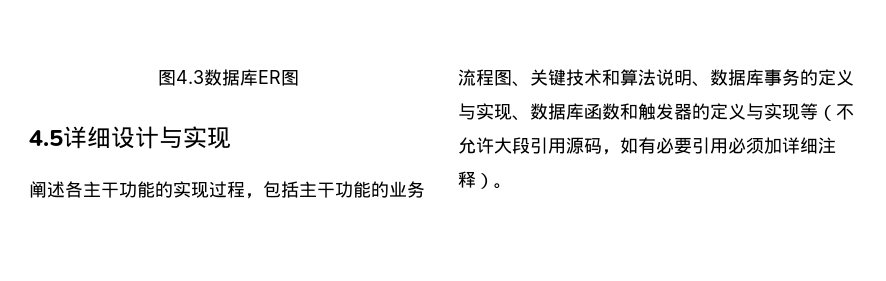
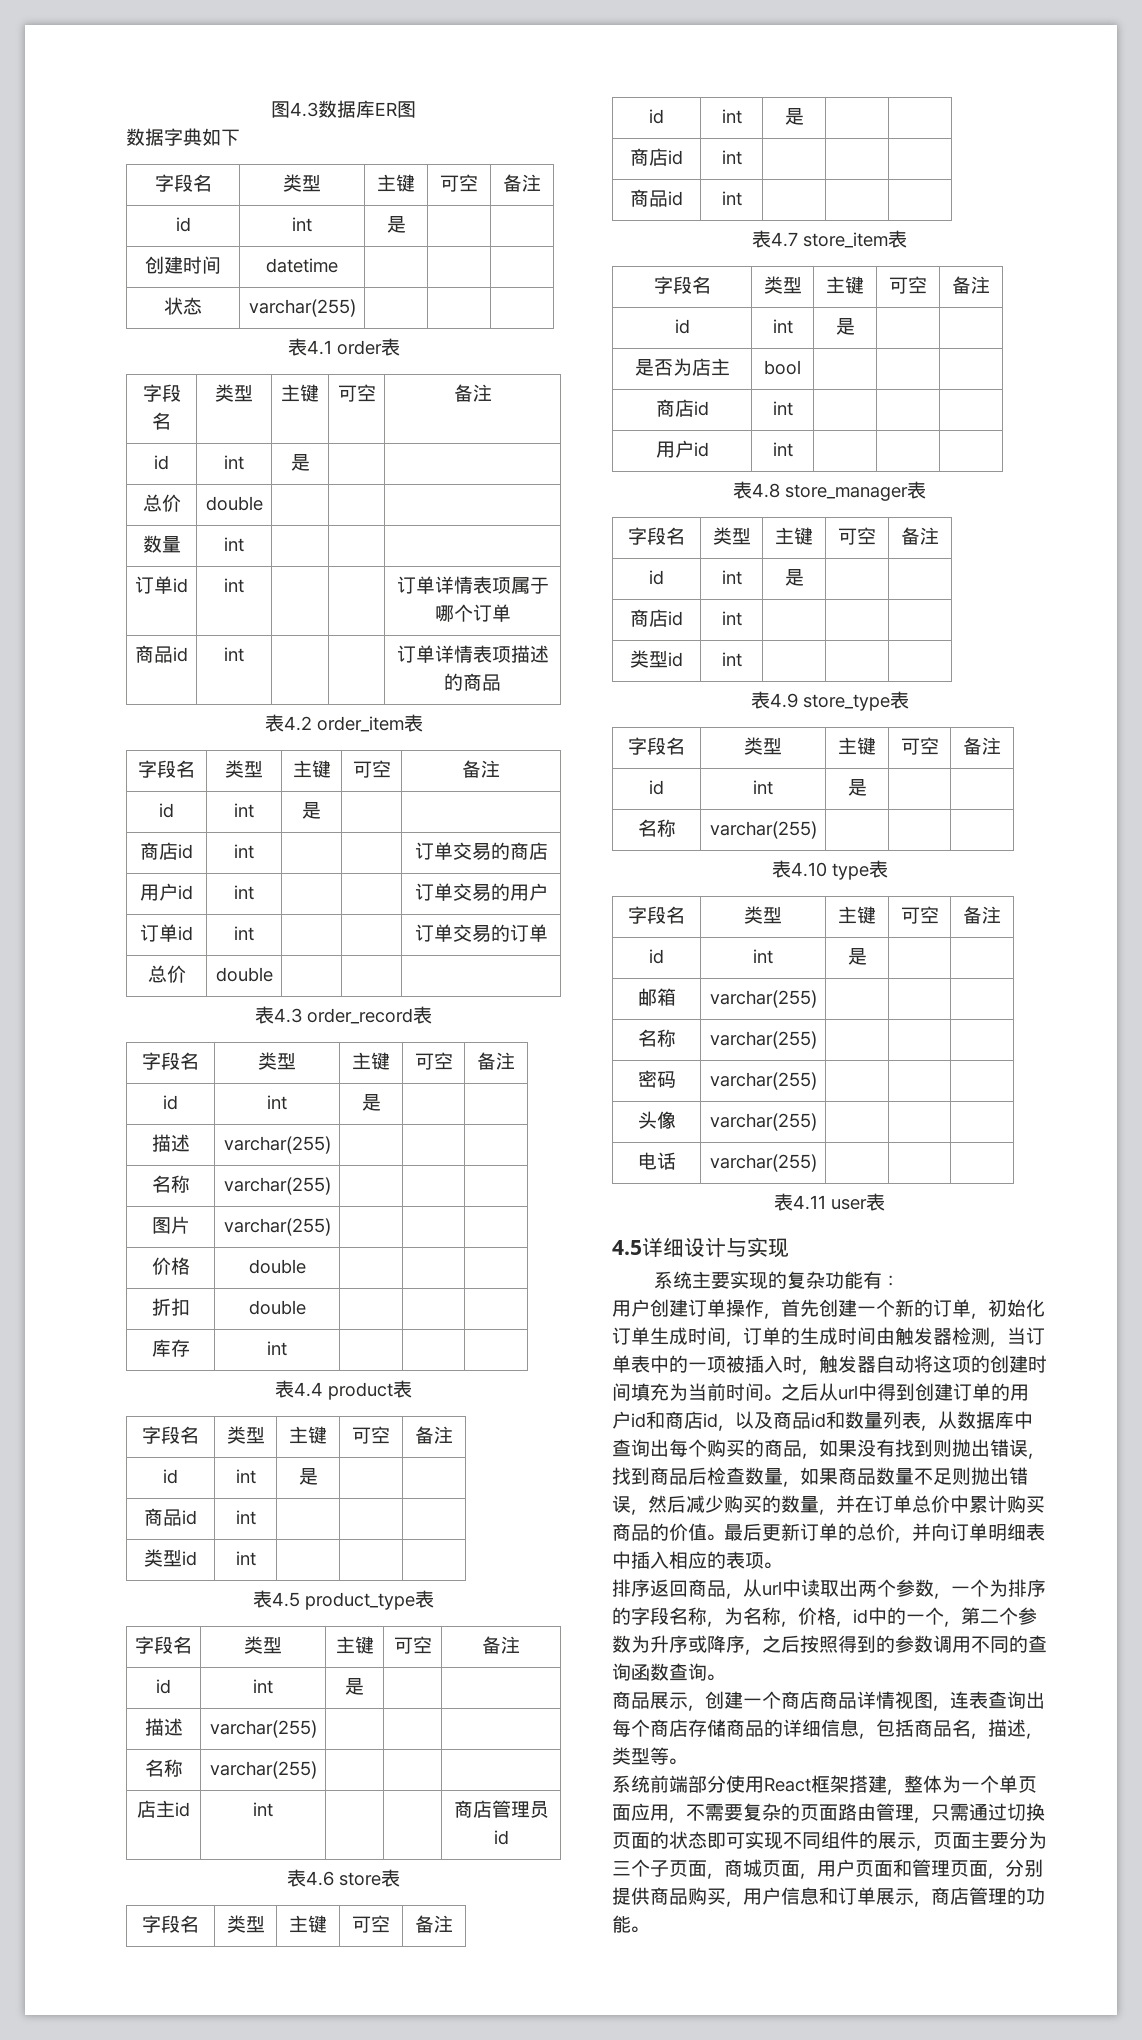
(299, 78) none -> [126,128,240,146] [154,174,212,192] [283,174,321,192] [377,174,415,192] [440,174,478,192] [503,174,541,192] [175,217,191,232] [292,217,312,232] [386,216,406,233] [145,256,221,274] [266,258,338,273] [164,297,202,315] [248,299,356,317] [287,338,400,356] [142,384,181,402] [152,412,171,430] [215,384,253,402] [281,384,319,402] [337,384,376,402] [453,384,492,402] [154,455,169,470] [224,455,244,470] [290,454,310,471] [142,494,181,512] [205,496,263,511] [142,535,181,553] [224,537,244,552] [135,576,188,594] [224,578,244,593] [396,576,549,594] [434,604,511,622] [135,645,188,663] [224,647,244,662] [396,645,549,663] [444,673,501,691] [264,714,423,732] [138,760,195,778] [225,760,263,778] [292,760,331,778] [352,760,391,778] [462,760,500,778] [159,803,174,818] [234,803,254,818] [302,802,321,819] [140,842,193,860] [234,844,254,859] [414,842,548,860] [140,883,193,901] [234,885,254,900] [414,883,548,901] [140,924,193,942] [234,926,254,941] [414,924,548,942] [147,965,186,983] [215,967,273,982] [255,1006,432,1024] [142,1052,199,1070] [258,1052,296,1070] [352,1052,390,1070] [414,1052,453,1070] [477,1052,515,1070] [163,1095,178,1110] [267,1095,287,1110] [361,1094,381,1111] [151,1134,190,1152] [223,1136,331,1154] [151,1175,190,1193] [223,1177,331,1195] [151,1216,190,1234] [223,1218,331,1236] [151,1257,190,1275] [248,1259,306,1274] [151,1298,190,1316] [248,1300,306,1315] [151,1339,190,1357] [267,1341,287,1356] [275,1380,412,1400] [142,1426,199,1444] [226,1426,265,1444] [289,1426,327,1444] [352,1426,390,1444] [415,1426,453,1444] [163,1469,178,1484] [235,1469,256,1484] [298,1468,318,1485] [144,1508,197,1526] [235,1510,256,1525] [144,1549,197,1567] [235,1551,256,1566] [253,1590,434,1610] [135,1636,192,1654] [244,1636,282,1654] [335,1636,374,1654] [393,1636,432,1654] [482,1636,520,1654] [156,1679,171,1694] [253,1679,273,1694] [345,1678,364,1695] [144,1718,183,1736] [209,1720,317,1738] [144,1759,183,1777] [209,1761,317,1779] [137,1800,190,1818] [253,1802,273,1817] [453,1800,549,1818] [493,1830,509,1845] [287,1869,400,1887] [142,1915,199,1933] [226,1915,265,1933] [289,1915,327,1933] [352,1915,390,1933] [415,1915,453,1933] [649,109,664,124] [721,109,742,124] [784,108,804,125] [630,148,683,166] [721,150,742,165] [630,189,683,207] [721,191,742,206] [752,230,907,248] [653,276,711,294] [763,276,802,294] [826,276,864,294] [889,276,927,294] [952,276,990,294] [674,319,690,334] [772,319,793,334] [835,318,855,335] [634,358,730,376] [764,360,801,375] [655,399,709,417] [772,401,793,416] [655,440,709,458] [772,442,793,457] [733,481,926,501] [628,527,685,545] [712,527,751,545] [775,527,813,545] [838,527,876,545] [901,527,939,545] [649,570,664,585] [721,570,742,585] [784,569,804,586] [630,609,683,627] [721,611,742,626] [630,650,683,668] [721,652,742,667] [750,691,909,711] [628,737,685,755] [744,737,782,755] [838,737,876,755] [900,737,939,755] [963,737,1001,755] [649,780,664,795] [753,780,773,795] [847,779,867,796] [637,819,676,837] [709,821,817,839] [771,860,888,880] [628,906,685,924] [744,906,782,924] [838,906,876,924] [900,906,939,924] [963,906,1001,924] [649,949,664,964] [753,949,773,964] [847,948,867,965] [637,988,676,1006] [709,990,817,1008] [637,1029,676,1047] [709,1031,817,1049] [637,1070,676,1088] [709,1072,817,1090] [637,1111,676,1129] [709,1113,817,1131] [637,1152,676,1170] [709,1154,817,1172] [774,1193,885,1211] // 数据字典如下 // 字段名 | 类型 | 主键 | 可空 | 备注 // id | int | 是 | | // 创建时间 | datetime | | | // 状态 | varchar(255) | | | // 表4.1 order表 // 字段名 | 类型 | 主键 | 可空 | 备注 // id | int | 是 | | // 总价 | double | | | // 数量 | int | | | // 订单id | int | | | 订单详情表项属于哪个订单 // 商品id | int | | | 订单详情表项描述的商品 // 表4.2 order_item表 // 字段名 | 类型 | 主键 | 可空 | 备注 // id | int | 是 | | // 商店id | int | | | 订单交易的商店 // 用户id | int | | | 订单交易的用户 // 订单id | int | | | 订单交易的订单 // 总价 | double | | | // 表4.3 order_record表 // 字段名 | 类型 | 主键 | 可空 | 备注 // id | int | 是 | | // 描述 | varchar(255) | | | // 名称 | varchar(255) | | | // 图片 | varchar(255) | | | // 价格 | double | | | // 折扣 | double | | | // 库存 | int | | | // 表4.4 product表 // 字段名 | 类型 | 主键 | 可空 | 备注 // id | int | 是 | | // 商品id | int | | | // 类型id | int | | | // 表4.5 product_type表 // 字段名 | 类型 | 主键 | 可空 | 备注 // id | int | 是 | | // 描述 | varchar(255) | | | // 名称 | varchar(255) | | | // 店主id | int | | | 商店管理员id // 表4.6 store表 // 字段名 | 类型 | 主键 | 可空 | 备注 // id | int | 是 | | // 商店id | int | | | // 商品id | int | | | // 表4.7 store_item表 // 字段名 | 类型 | 主键 | 可空 | 备注 // id | int | 是 | | // 是否为店主 | bool | | | // 商店id | int | | | // 用户id | int | | | // 表4.8 store_manager表 // 字段名 | 类型 | 主键 | 可空 | 备注 // id | int | 是 | | // 商店id | int | | | // 类型id | int | | | // 表4.9 store_type表 // 字段名 | 类型 | 主键 | 可空 | 备注 // id | int | 是 | | // 名称 | varchar(255) | | | // 表4.10 type表 // 字段名 | 类型 | 主键 | 可空 | 备注 // id | int | 是 | | // 邮箱 | varchar(255) | | | // 名称 | varchar(255) | | | // 密码 | varchar(255) | | | // 头像 | varchar(255) | | | // 电话 | varchar(255) | | | // 表4.11 user表
[29,181,425,199] [458,69,854,87] [458,103,854,121] [458,137,836,155] [458,171,494,189] 阐述各主干功能的实现过程，包括主干功能的业务流程图、关键技术和算法说明、数据库事务的定义与实现、数据库函数和触发器的定义与实现等（不允许大段引用源码，如有必要引用必须加详细注释） -> [653,1271,899,1289] [612,1299,1045,1319] [612,1327,1045,1347] [612,1355,1047,1375] [612,1383,1029,1401] [612,1411,1033,1431] [612,1439,1045,1459] [612,1467,1028,1487] [612,1495,1045,1515] [612,1523,1045,1543] [612,1551,781,1569] [612,1579,1046,1599] [612,1607,1037,1627] [612,1635,1047,1655] [612,1663,724,1681] [612,1691,1045,1711] [612,1719,1043,1739] [612,1747,686,1765] [612,1775,1037,1795] [612,1803,1045,1823] [612,1831,1047,1851] [612,1859,1043,1879] [612,1887,1045,1907] [612,1915,631,1933] 系统主要实现的复杂功能有： // 用户创建订单操作，首先创建一个新的订单，初始化订单生成时间，订单的生成时间由触发器检测，当订单表中的一项被插入时，触发器自动将这项的创建时间填充为当前时间。之后从url中得到创建订单的用户id和商店id，以及商品id和数量列表，从数据库中查询出每个购买的商品，如果没有找到则抛出错误，找到商品后检查数量，如果商品数量不足则抛出错误，然后减少购买的数量，并在订单总价中累计购买商品的价值。最后更新订单的总价，并向订单明细表中插入相应的表项。 // 排序返回商品，从url中读取出两个参数，一个为排序的字段名称，为名称，价格，id中的一个，第二个参数为升序或降序，之后按照得到的参数调用不同的查询函数查询。 // 商品展示，创建一个商店商品详情视图，连表查询出每个商店存储商品的详细信息，包括商品名，描述，类型等。 // 系统前端部分使用React框架搭建，整体为一个单页面应用，不需要复杂的页面路由管理，只需通过切换页面的状态即可实现不同组件的展示，页面主要分为三个子页面，商城页面，用户页面和管理页面，分别提供商品购买，用户信息和订单展示，商店管理的功能

